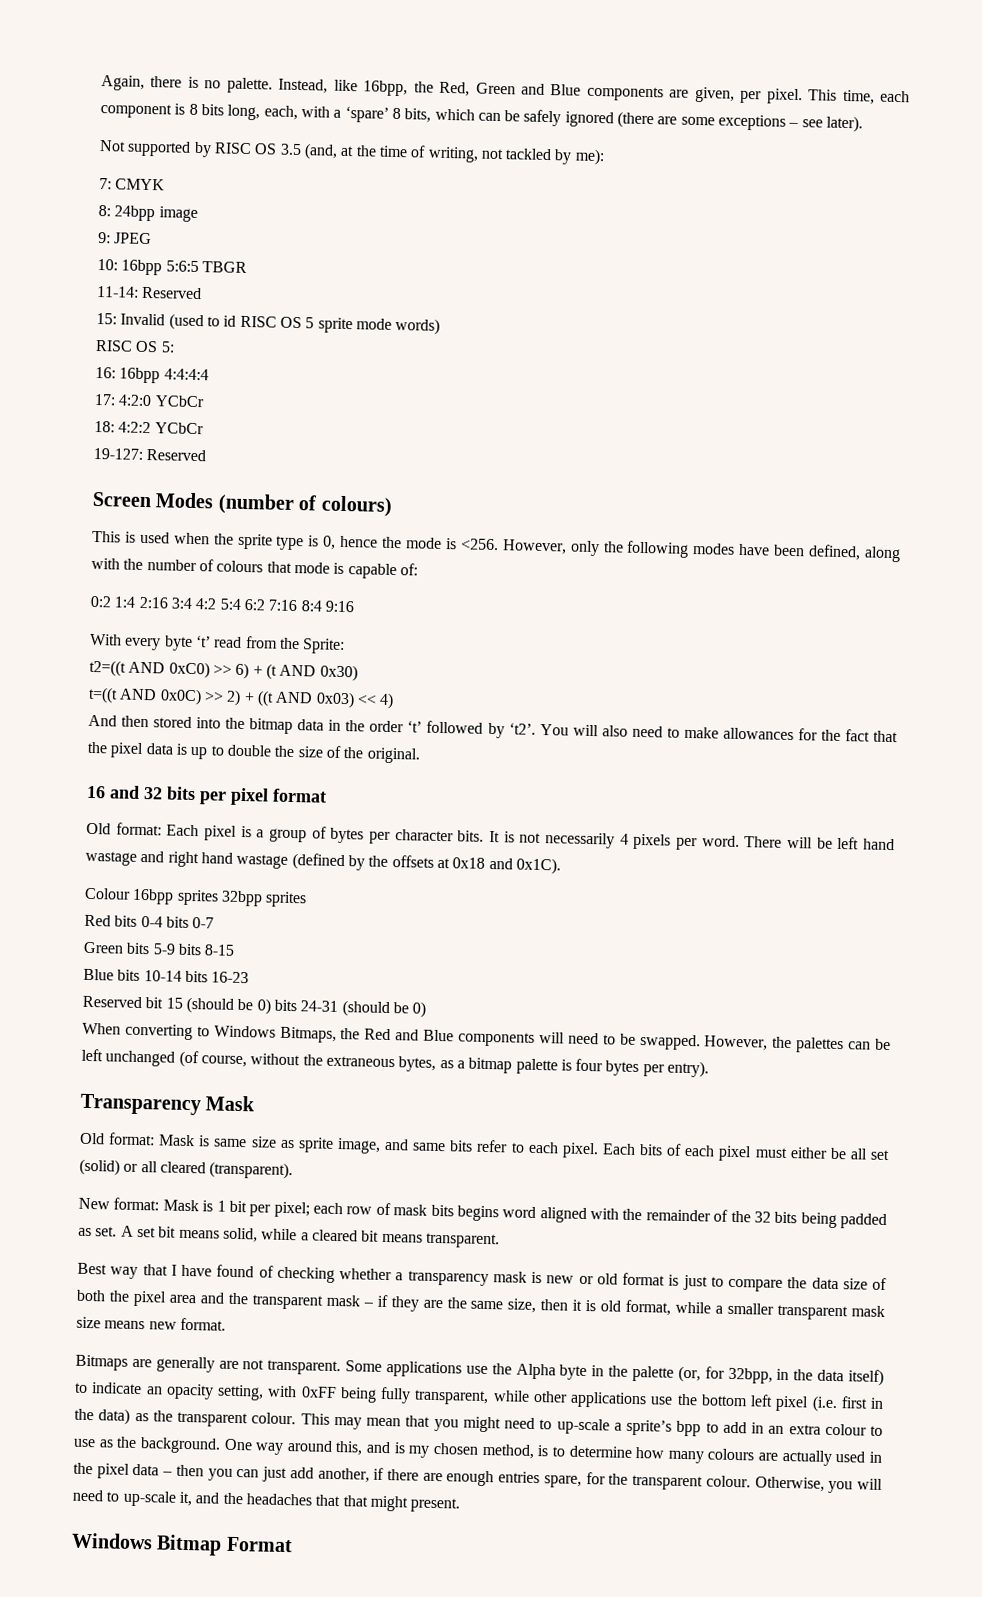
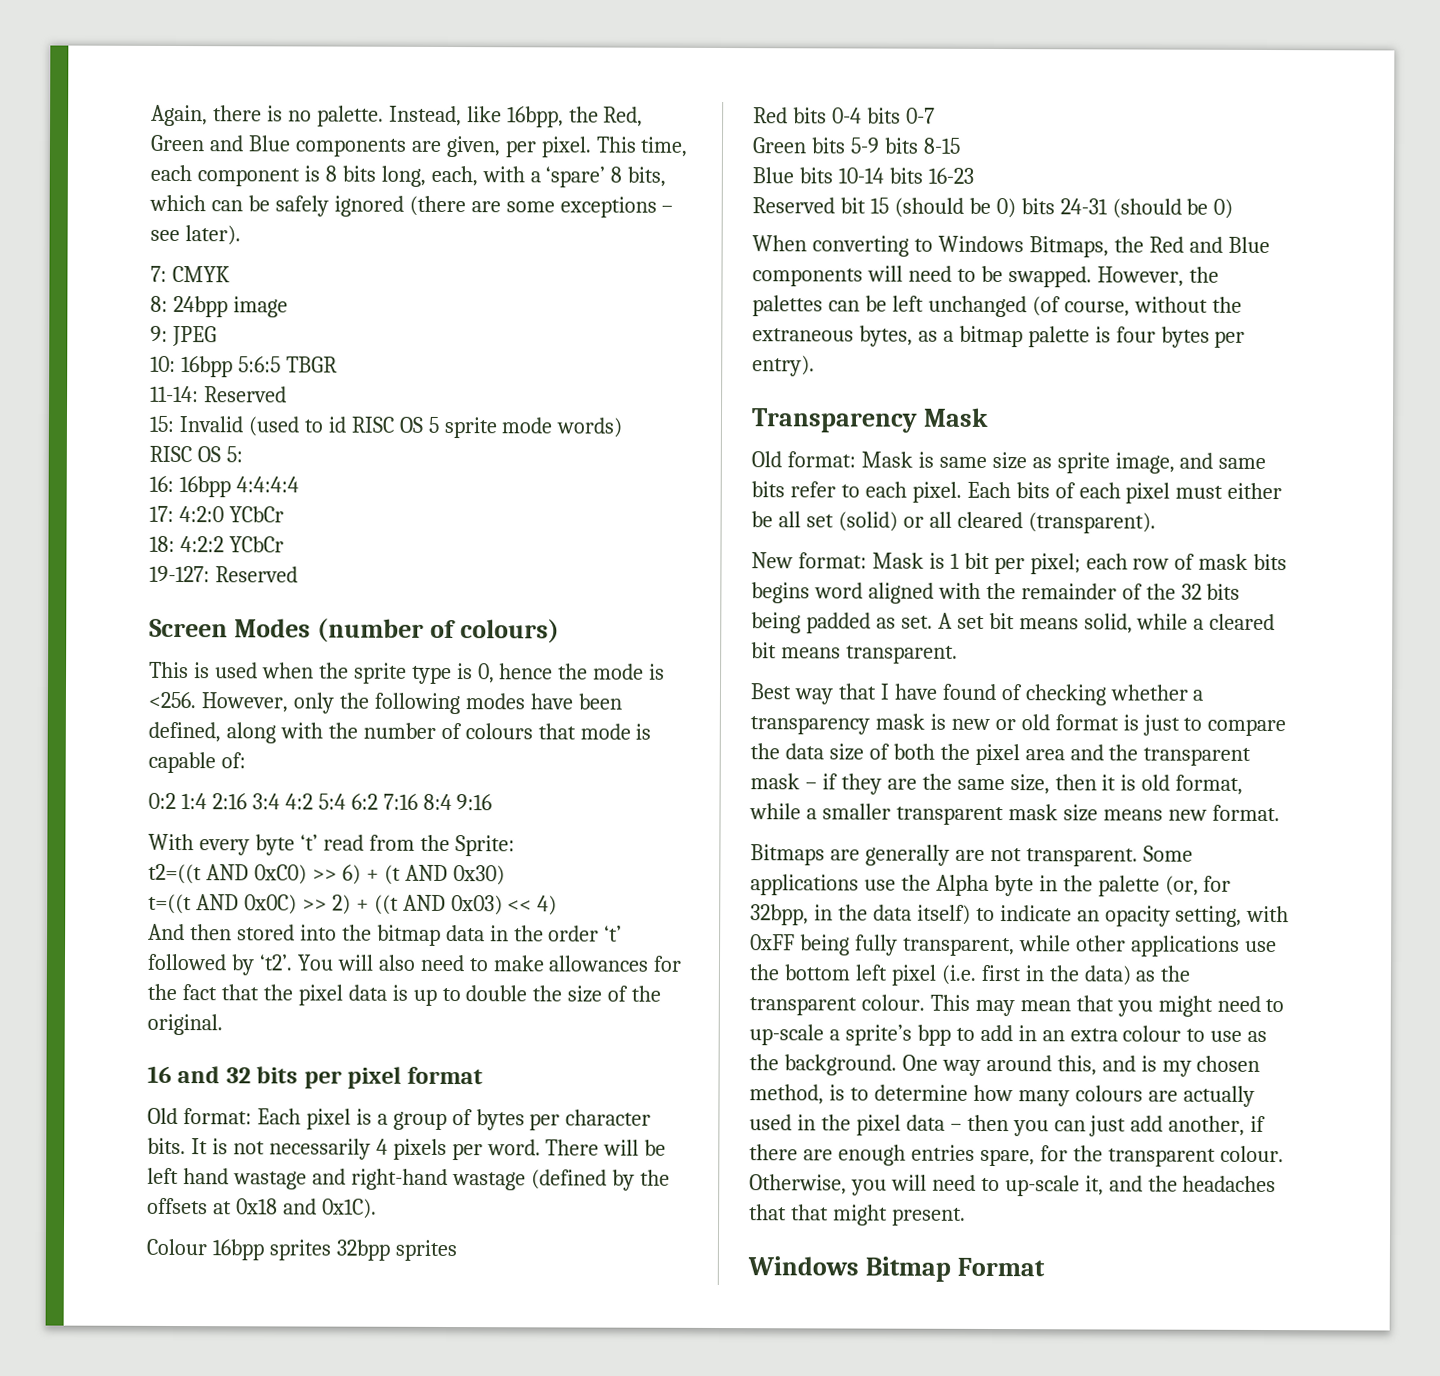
[99,140,605,166] // Not supported by RISC OS 3.5 (and, at the time of writing, not tackled by me): -> (241, 235) none
[167,851,233,868] right hand -> [350,1168,448,1191] right-hand

